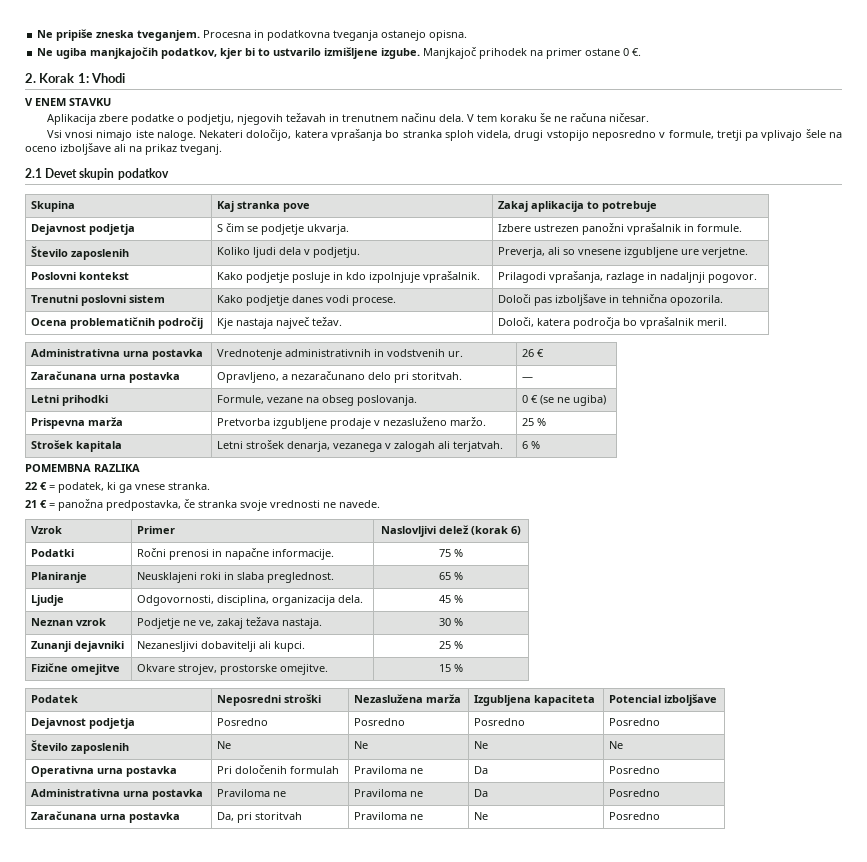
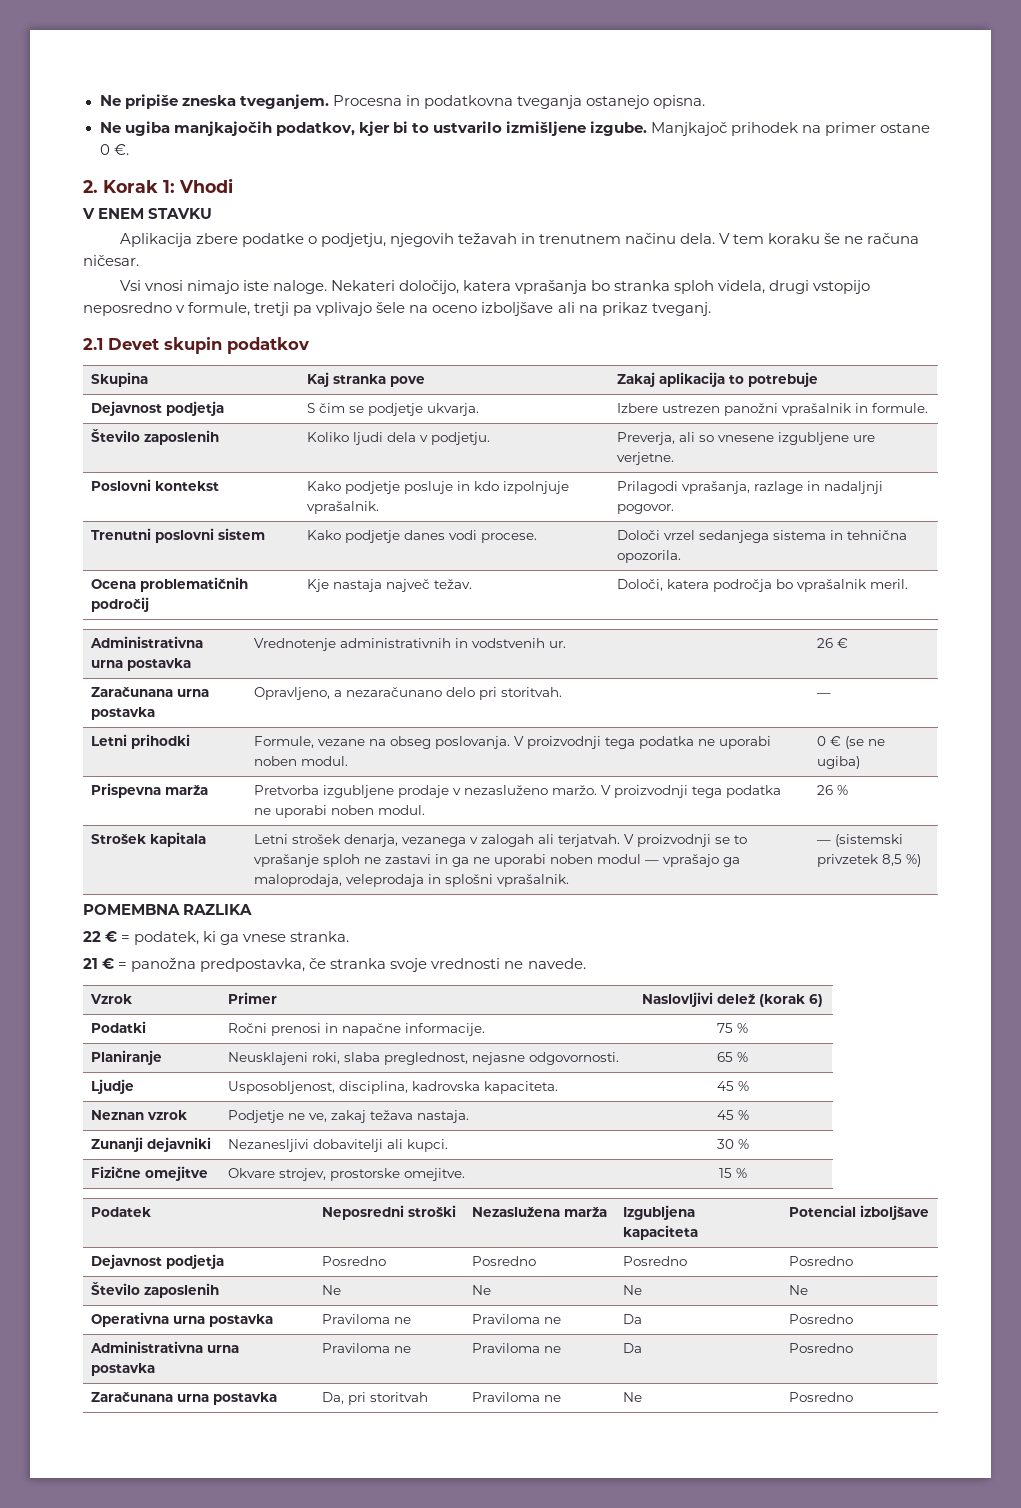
[533,294,606,306] pas izboljšave -> [664,530,827,543] vrzel sedanjega sistema
(417, 400) none -> [514,736,772,749] [254,756,349,766] V proizvodnji tega podatka ne uporabi noben modul.
[521,418,534,426] | 25 -> [601,785,782,798] [254,805,426,818] [817,785,834,795] V proizvodnji tega podatka ne uporabi noben modul. | 26
[521,441,540,449] | 6 % -> [624,834,748,847] [254,854,741,867] [254,874,570,887] [817,834,904,847] [817,854,922,867] V proizvodnji se to vprašanje sploh ne zastavi in ga ne uporabi noben modul — vprašajo ga maloprodaja, veleprodaja in splošni vprašalnik. | — (sistemski privzetek 8,5 %)
[199,572,334,583] roki in slaba preglednost. -> [312,1052,620,1065] roki, slaba preglednost, nejasne odgovornosti.
[136,595,363,606] Odgovornosti, disciplina, organizacija dela. -> [228,1081,559,1094] Usposobljenost, disciplina, kadrovska kapaciteta.
[438,618,451,626] 30 -> [716,1110,734,1120] 45
[438,641,451,649] 25 -> [716,1139,734,1149] 30
[216,765,339,774] Pri določenih formulah -> [322,1314,412,1324] Praviloma ne

